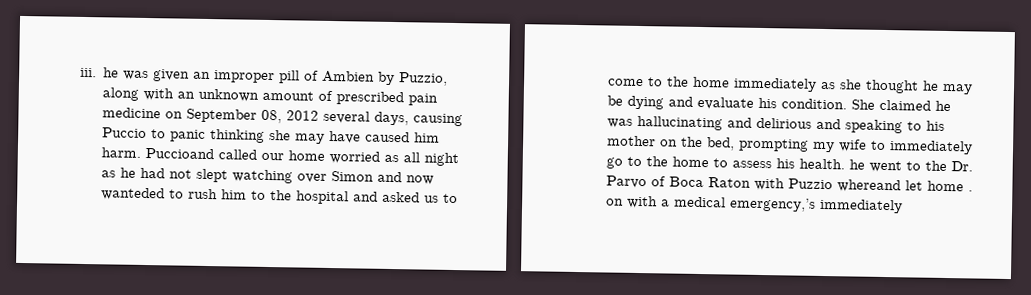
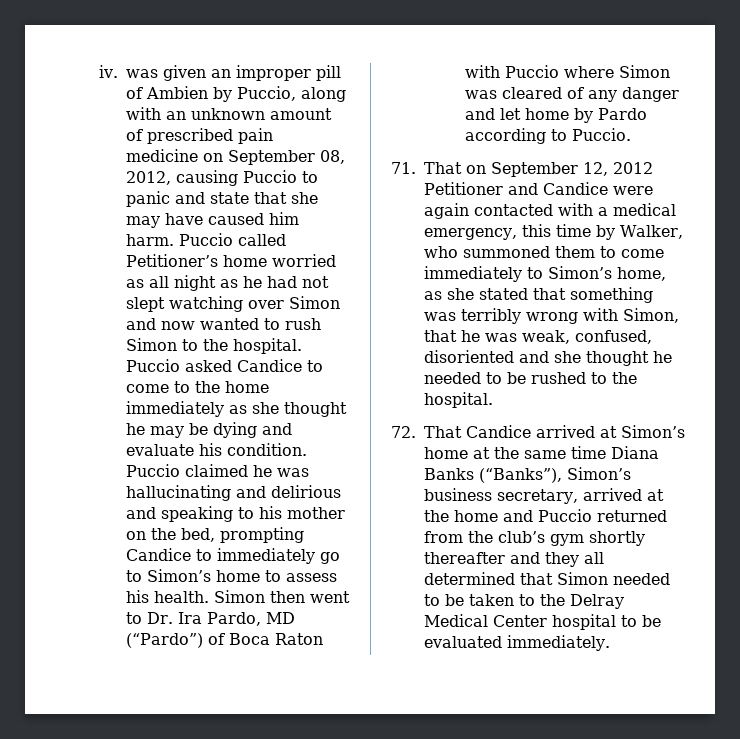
[80,67,120,78] iii. he -> [98,65,118,78] iv.
[398,72,449,86] Puzzio, -> [236,86,296,101] Puccio,
[286,110,410,126] 2012 several days, -> [125,171,171,185] 2012,
[210,129,266,143] thinking -> [174,192,287,204] and state that
[145,148,285,161] Puccioand called our -> [178,233,286,246] [125,254,218,267] Puccio called Petitioner’s
[101,187,166,201] wanteded -> [199,318,259,330] wanted
[221,189,440,205] him to the hospital and asked us -> [125,338,302,354] [125,359,302,372] Simon to the hospital. Puccio asked Candice
[851,99,876,110] She -> [125,464,180,477] Puccio
[812,139,868,153] my wife -> [125,548,191,561] Candice
[646,156,669,167] the -> [146,569,211,582] Simon’s
[849,159,974,173] [606,175,974,193] [606,195,904,214] he went to the Dr. Parvo of Boca Raton with Puzzio whereand let home . on with a medical emergency,’s immediately -> [213,590,350,603] [125,612,295,626] [125,633,323,648] [464,65,670,78] [464,87,679,102] [464,108,647,123] [464,128,631,144] [391,162,653,177] [424,182,653,195] [424,203,676,219] [424,224,683,240] [424,246,664,258] [424,266,666,282] [424,287,653,303] [424,308,679,324] [424,330,652,344] [424,350,672,366] [424,372,637,384] [424,392,493,408] [391,425,685,438] [424,446,659,459] [424,467,631,483] [424,488,664,504] [424,509,667,522] [424,531,645,546] [424,552,604,567] [424,572,670,585] [424,594,624,609] [424,614,661,630] [424,635,610,651] Simon then went to Dr. Ira Pardo, MD (“Pardo”) of Boca Raton with Puccio where Simon was cleared of any danger and let home by Pardo according to Puccio. // 71. That on September 12, 2012 Petitioner and Candice were again contacted with a medical emergency, this time by Walker, who summoned them to come immediately to Simon’s home, as she stated that something was terribly wrong with Simon, that he was weak, confused, disoriented and she thought he needed to be rushed to the hospital. // 72. That Candice arrived at Simon’s home at the same time Diana Banks (“Banks”), Simon’s business secretary, arrived at the home and Puccio returned from the club’s gym shortly thereafter and they all determined that Simon needed to be taken to the Delray Medical Center hospital to be evaluated immediately.

